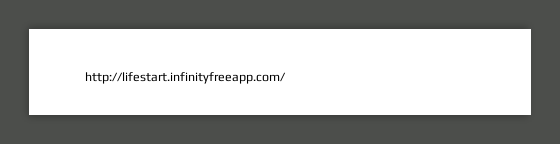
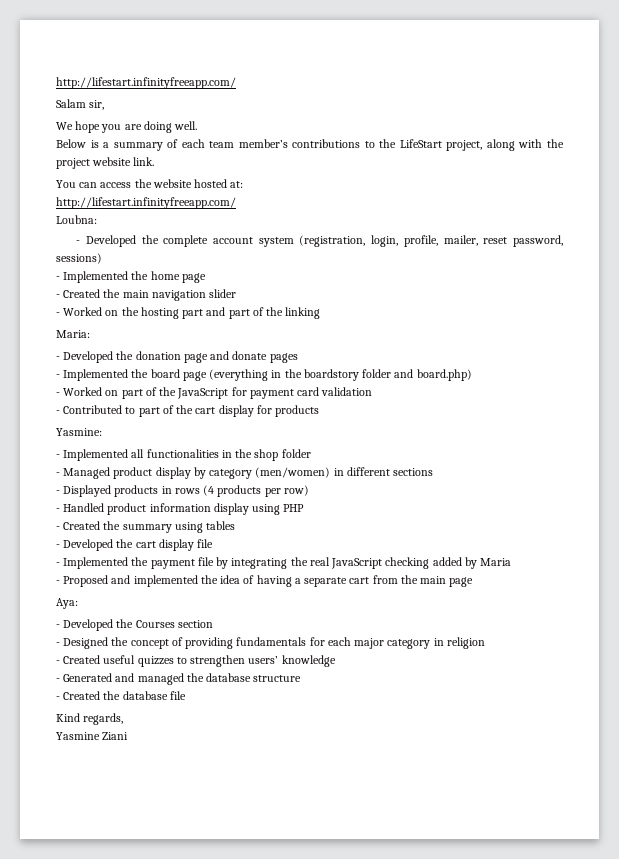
[85,72,286,84] http://lifestart.infinityfreeapp.com/ -> [56,77,236,89] [56,99,105,110] [56,121,198,133] [56,139,565,151] [56,157,155,169] [56,179,244,188] [56,197,236,209] [56,215,97,224] [76,235,563,247] [56,253,102,264] [56,271,206,283] [56,289,237,301] [56,307,321,319] [56,330,90,338] [56,351,298,363] [56,369,472,381] [56,387,373,399] [56,405,320,417] [56,428,102,436] [56,449,311,461] [56,467,434,479] [56,485,309,497] [56,503,305,515] [56,521,236,533] [56,539,214,551] [56,557,512,569] [56,575,474,587] [56,598,78,609] [56,619,213,631] [56,637,485,649] [56,655,336,667] [56,673,302,685] [56,691,186,700] [56,713,124,725] [56,732,129,740] http://lifestart.infinityfreeapp.com/ // Salam sir, // We hope you are doing well. // Below is a summary of each team member’s contributions to the LifeStart project, along with the project website link. // You can access the website hosted at: // http://lifestart.infinityfreeapp.com/ // Loubna: // - Developed the complete account system (registration, login, profile, mailer, reset password, sessions) // - Implemented the home page // - Created the main navigation slider // - Worked on the hosting part and part of the linking // Maria: // - Developed the donation page and donate pages // - Implemented the board page (everything in the boardstory folder and board.php) // - Worked on part of the JavaScript for payment card validation // - Contributed to part of the cart display for products // Yasmine: // - Implemented all functionalities in the shop folder // - Managed product display by category (men/women) in different sections // - Displayed products in rows (4 products per row) // - Handled product information display using PHP // - Created the summary using tables // - Developed the cart display file // - Implemented the payment file by integrating the real JavaScript checking added by Maria // - Proposed and implemented the idea of having a separate cart from the main page // Aya: // - Developed the Courses section // - Designed the concept of providing fundamentals for each major category in religion // - Created useful quizzes to strengthen users’ knowledge // - Generated and managed the database structure // - Created the database file // Kind regards, // Yasmine Ziani

